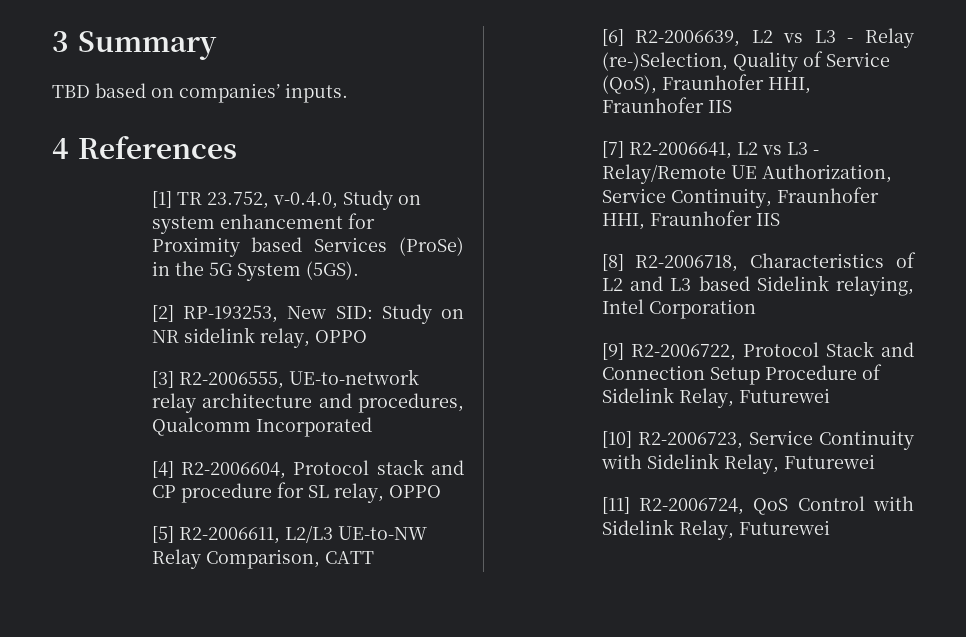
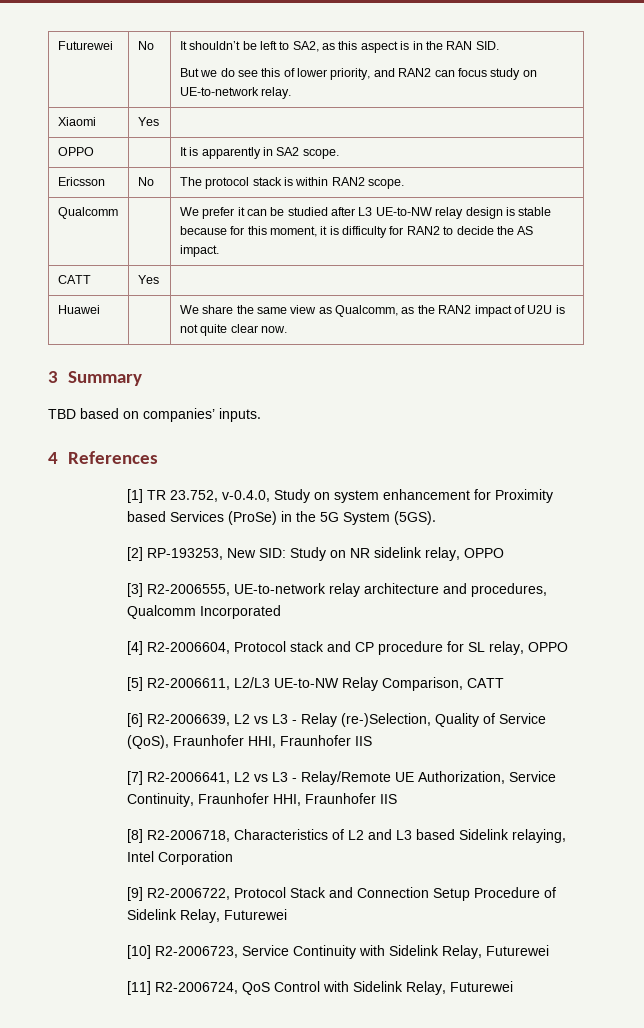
(52, 41) none -> [57,41,113,50] [137,41,154,50] [179,41,499,53] [179,68,537,80] [179,87,292,99] [57,117,96,126] [137,117,159,126] [57,147,94,156] [179,147,339,159] [57,177,105,186] [137,177,154,186] [179,177,405,189] [57,207,118,219] [179,207,552,219] [179,226,534,238] [179,245,219,257] [57,275,91,284] [137,275,159,284] [57,305,100,314] [179,305,565,317] [179,324,287,336] Futurewei | No | It shouldn’t be left to SA2, as this aspect is in the RAN SID. // But we do see this of lower priority, and RAN2 can focus study on UE-to-network relay. // Xiaomi | Yes | // OPPO | | It is apparently in SA2 scope. // Ericsson | No | The protocol stack is within RAN2 scope. // Qualcomm | | We prefer it can be studied after L3 UE-to-NW relay design is stable because for this moment, it is difficulty for RAN2 to decide the AS impact. // CATT | Yes | // Huawei | | We share the same view as Qualcomm, as the RAN2 impact of U2U is not quite clear now. //

